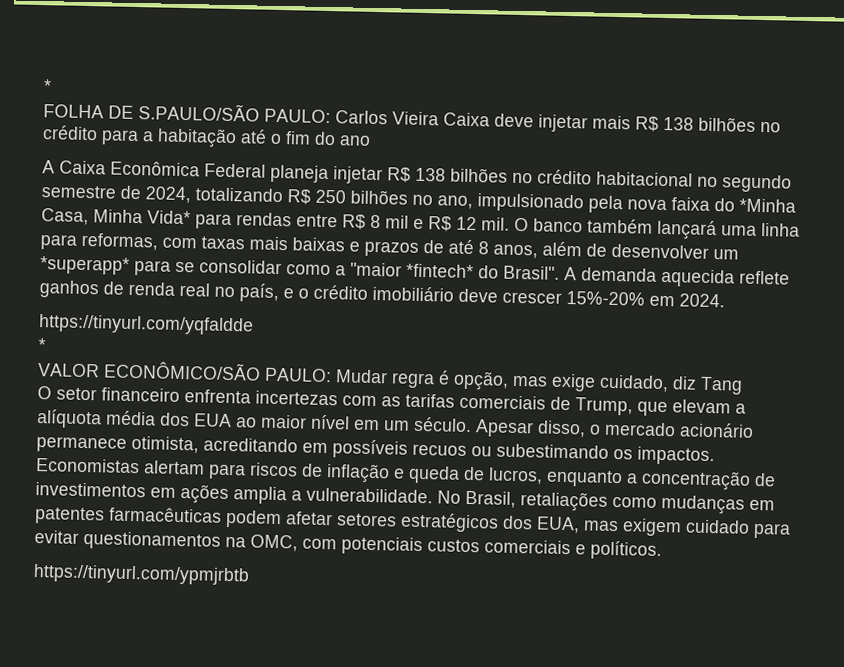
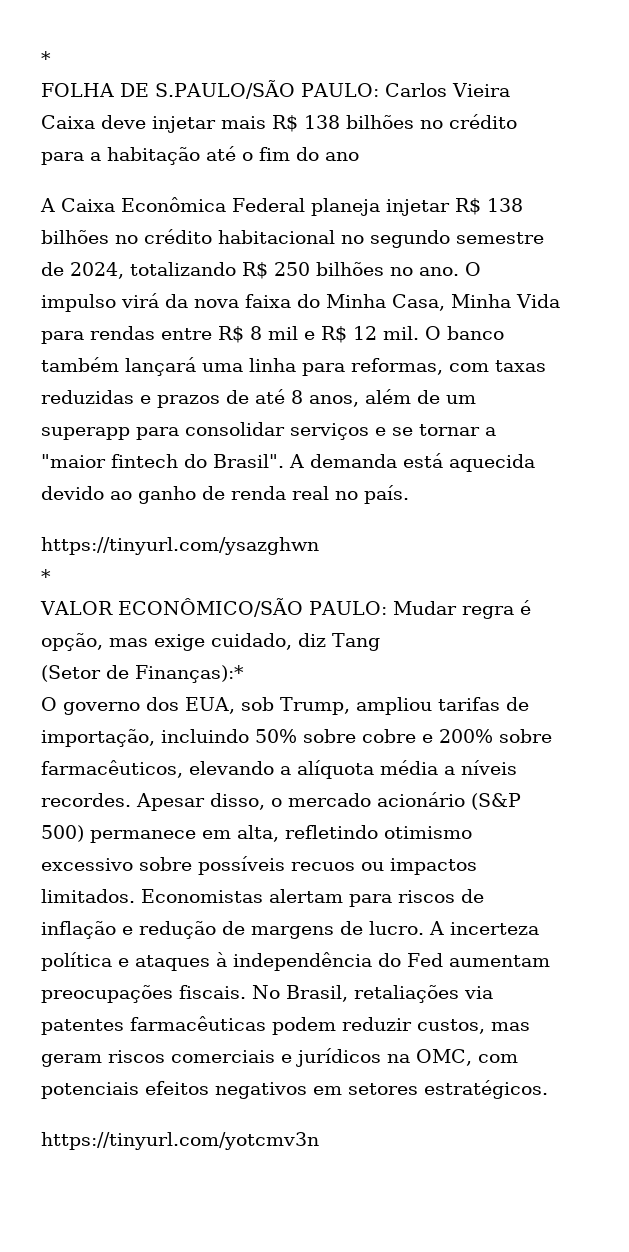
[437,193,623,214] ano, impulsionado pela -> [419,262,481,276] [41,293,188,312] ano. O impulso virá da
[739,198,796,213] *Minha -> [326,294,386,308] Minha
[147,210,191,225] Vida* -> [516,294,560,308] Vida
[249,236,345,252] mais baixas -> [41,390,134,404] reduzidas
[611,243,739,260] [40,256,331,276] desenvolver um *superapp* para se consolidar como -> [446,395,476,404] [41,422,480,440] um superapp para consolidar serviços e se tornar
[406,263,474,279] *fintech* -> [111,454,178,468] fintech
[661,268,790,288] [39,280,725,308] [38,314,254,336] aquecida reflete ganhos de renda real no país, e o crédito imobiliário deve crescer 15%-20% em 2024. // https://tinyurl.com/yqfaldde -> [403,453,535,472] [41,485,409,504] [41,537,319,555] está aquecida devido ao ganho de renda real no país. // https://tinyurl.com/ysazghwn
[37,386,746,417] [36,409,472,433] O setor financeiro enfrenta incertezas com as tarifas comerciais de Trump, que elevam a alíquota média dos EUA ao maior nível em um século. -> [41,665,244,683] [41,697,529,715] [41,729,552,747] [41,760,517,779] [41,793,131,807] (Setor de Finanças):* // O governo dos EUA, sob Trump, ampliou tarifas de importação, incluindo 50% sobre cobre e 200% sobre farmacêuticos, elevando a alíquota média a níveis recordes.
[36,435,715,466] permanece otimista, acreditando em possíveis recuos ou subestimando os impactos. -> [471,793,521,810] [41,825,472,843] [41,856,477,875] [41,889,135,903] (S&P 500) permanece em alta, refletindo otimismo excessivo sobre possíveis recuos ou impactos limitados.
[408,465,776,491] [35,482,775,515] [34,506,791,539] [34,530,662,561] [33,563,250,586] queda de lucros, enquanto a concentração de investimentos em ações amplia a vulnerabilidade. No Brasil, retaliações como mudanças em patentes farmacêuticas podem afetar setores estratégicos dos EUA, mas exigem cuidado para evitar questionamentos na OMC, com potenciais custos comerciais e políticos. // https://tinyurl.com/ypmjrbtb -> [139,921,539,939] [41,952,550,971] [41,985,493,1003] [41,1016,530,1035] [41,1048,518,1067] [41,1080,548,1099] [41,1132,319,1150] redução de margens de lucro. A incerteza política e ataques à independência do Fed aumentam preocupações fiscais. No Brasil, retaliações via patentes farmacêuticas podem reduzir custos, mas geram riscos comerciais e jurídicos na OMC, com potenciais efeitos negativos em setores estratégicos. // https://tinyurl.com/yotcmv3n

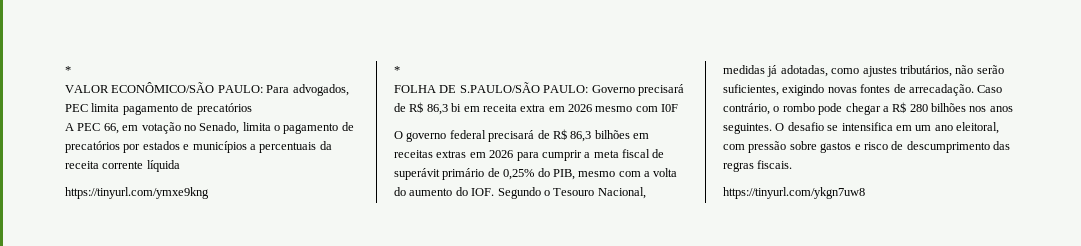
[41,51,51,65] [41,80,510,99] [41,114,517,133] [41,146,359,165] [40,197,523,216] [41,229,544,248] [41,262,481,279] [41,293,560,312] [41,326,504,344] [41,357,546,376] [41,389,476,408] [41,422,496,440] [41,453,535,472] [41,485,409,504] [41,537,319,555] [41,569,51,583] [40,598,531,619] [41,633,380,651] [41,665,244,683] [41,697,529,715] [41,729,552,747] [41,760,517,779] [41,792,521,811] [41,825,472,843] [41,856,477,875] [41,889,484,907] [41,921,539,939] [41,952,550,971] [41,985,493,1003] [41,1016,530,1035] [41,1048,518,1067] [41,1080,548,1099] [41,1132,319,1150] * // FOLHA DE S.PAULO/SÃO PAULO: Carlos Vieira Caixa deve injetar mais R$ 138 bilhões no crédito para a habitação até o fim do ano // A Caixa Econômica Federal planeja injetar R$ 138 bilhões no crédito habitacional no segundo semestre de 2024, totalizando R$ 250 bilhões no ano. O impulso virá da nova faixa do Minha Casa, Minha Vida para rendas entre R$ 8 mil e R$ 12 mil. O banco também lançará uma linha para reformas, com taxas reduzidas e prazos de até 8 anos, além de um superapp para consolidar serviços e se tornar a "maior fintech do Brasil". A demanda está aquecida devido ao ganho de renda real no país. // https://tinyurl.com/ysazghwn // * // VALOR ECONÔMICO/SÃO PAULO: Mudar regra é opção, mas exige cuidado, diz Tang // (Setor de Finanças):* // O governo dos EUA, sob Trump, ampliou tarifas de importação, incluindo 50% sobre cobre e 200% sobre farmacêuticos, elevando a alíquota média a níveis recordes. Apesar disso, o mercado acionário (S&P 500) permanece em alta, refletindo otimismo excessivo sobre possíveis recuos ou impactos limitados. Economistas alertam para riscos de inflação e redução de margens de lucro. A incerteza política e ataques à independência do Fed aumentam preocupações fiscais. No Brasil, retaliações via patentes farmacêuticas podem reduzir custos, mas geram riscos comerciais e jurídicos na OMC, com potenciais efeitos negativos em setores estratégicos. // https://tinyurl.com/yotcmv3n -> [65,66,71,74] [65,82,349,96] [65,103,252,115] [65,122,354,134] [65,141,332,153] [65,160,180,172] [65,187,209,199] [394,66,400,74] [394,82,684,96] [394,102,679,115] [394,129,649,142] [394,149,665,161] [394,168,678,180] [394,187,646,199] [723,65,1004,77] [723,84,1003,96] [723,102,1013,115] [723,122,999,134] [723,141,1010,153] [723,160,793,172] [723,187,865,199] * // VALOR ECONÔMICO/SÃO PAULO: Para advogados, PEC limita pagamento de precatórios // A PEC 66, em votação no Senado, limita o pagamento de precatórios por estados e municípios a percentuais da receita corrente líquida // https://tinyurl.com/ymxe9kng // * // FOLHA DE S.PAULO/SÃO PAULO: Governo precisará de R$ 86,3 bi em receita extra em 2026 mesmo com I0F // O governo federal precisará de R$ 86,3 bilhões em receitas extras em 2026 para cumprir a meta fiscal de superávit primário de 0,25% do PIB, mesmo com a volta do aumento do IOF. Segundo o Tesouro Nacional, medidas já adotadas, como ajustes tributários, não serão suficientes, exigindo novas fontes de arrecadação. Caso contrário, o rombo pode chegar a R$ 280 bilhões nos anos seguintes. O desafio se intensifica em um ano eleitoral, com pressão sobre gastos e risco de descumprimento das regras fiscais. // https://tinyurl.com/ykgn7uw8

